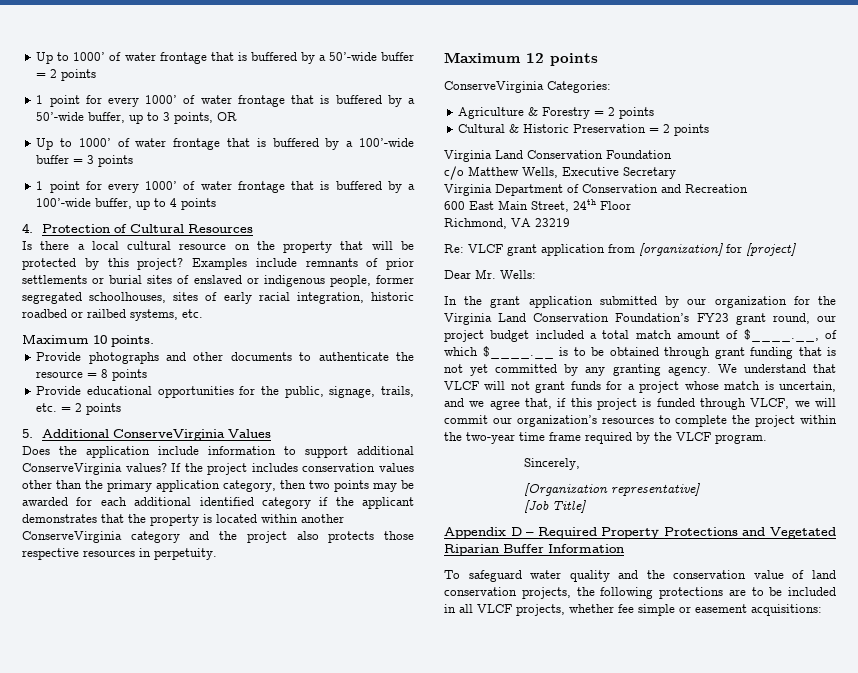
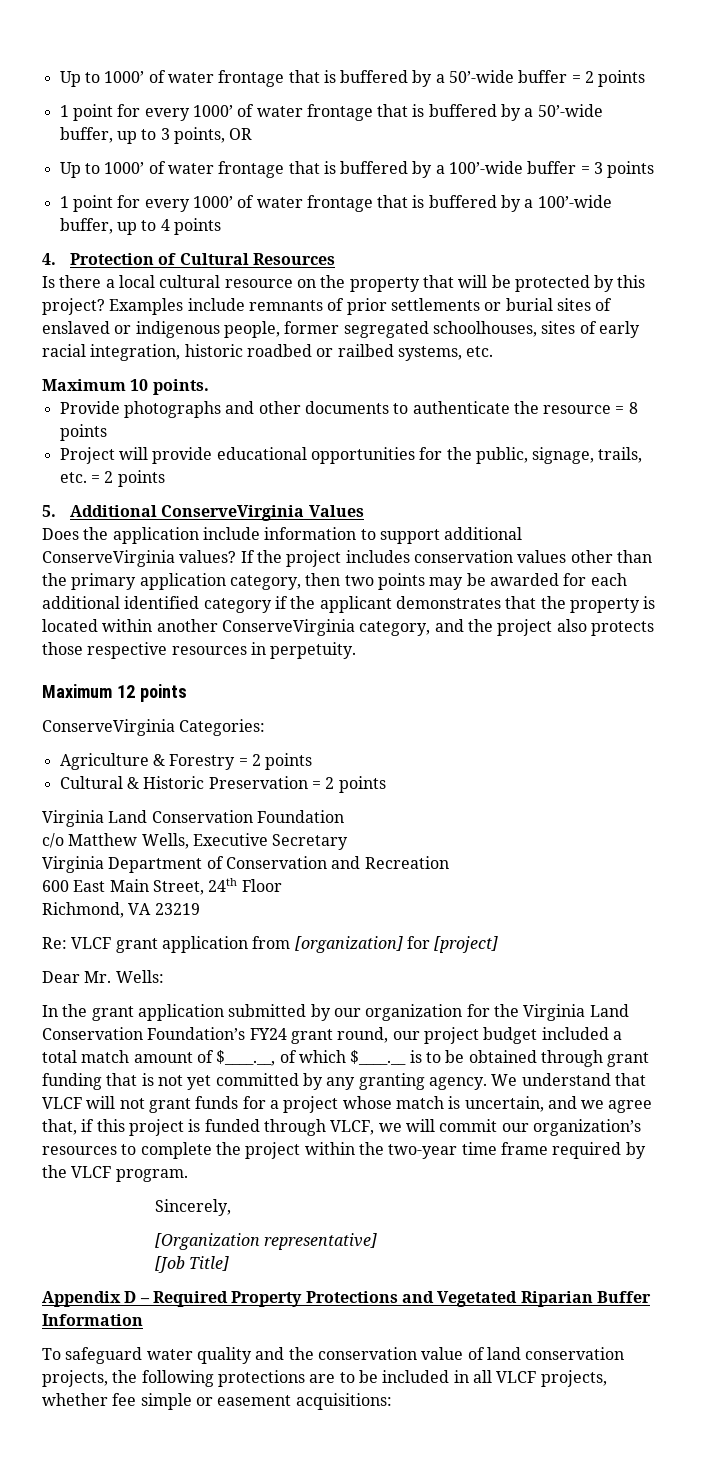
[36,386,82,395] Provide -> [59,447,213,464] Project will provide
[130,531,180,543] category -> [359,621,431,636] category,
[696,313,729,322] FY23 -> [249,1028,287,1040] FY24

